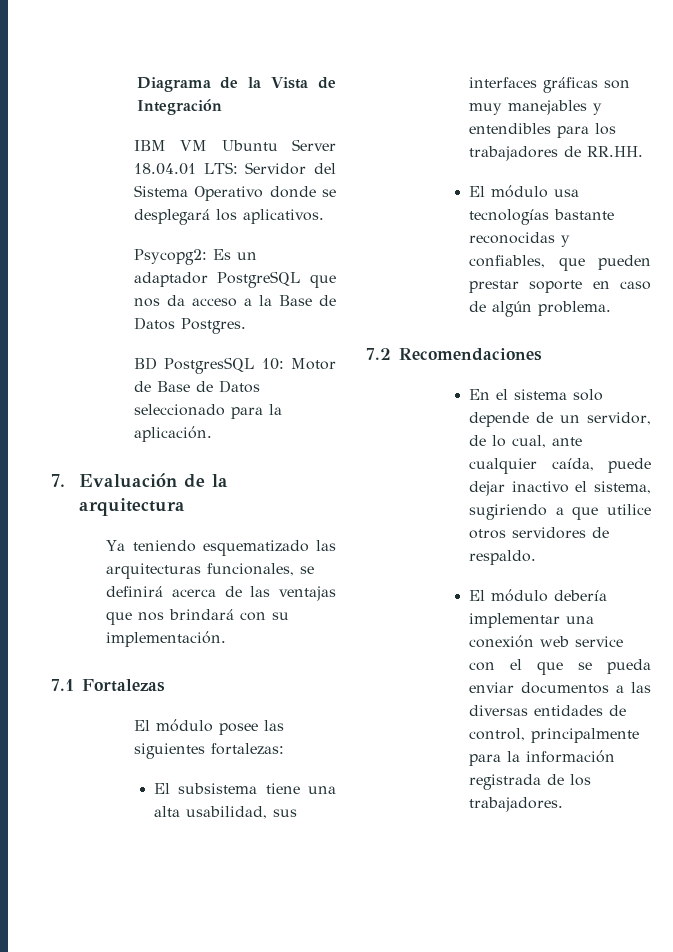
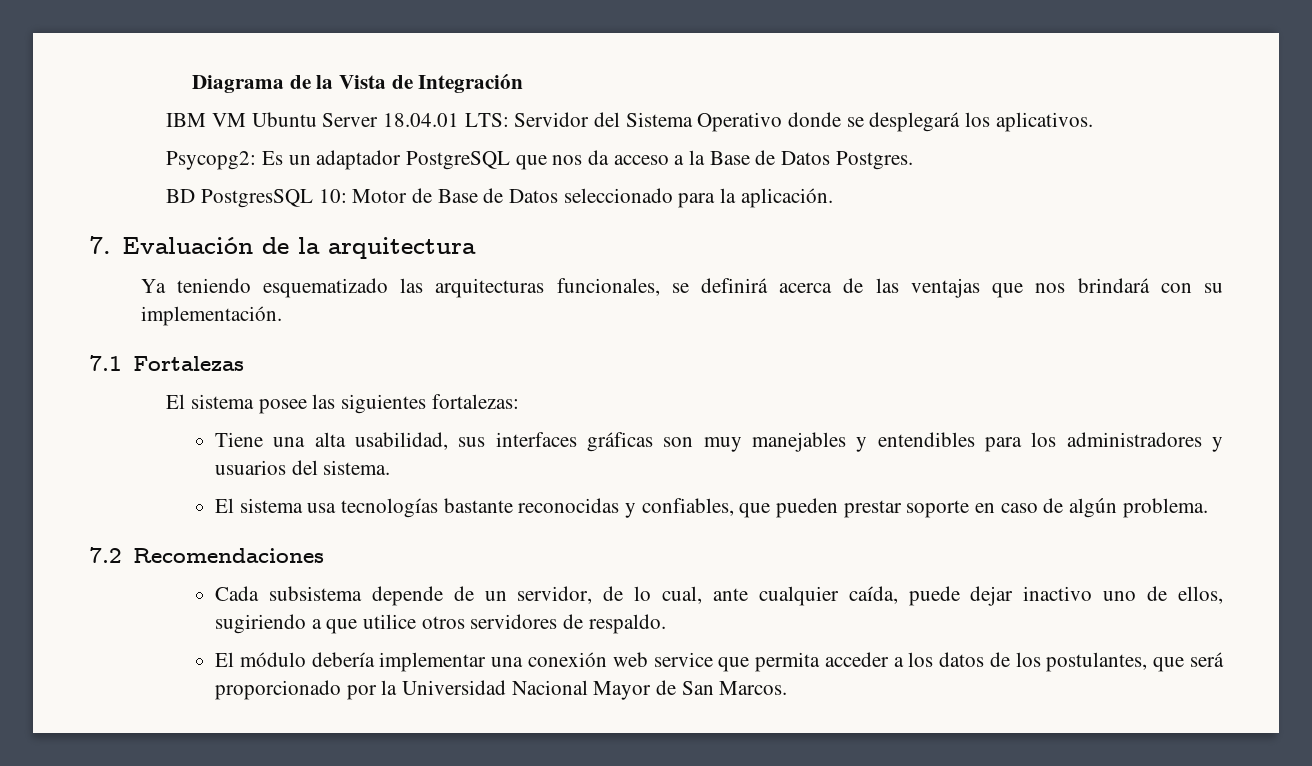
[155,719,213,732] módulo -> [190,394,254,409] sistema
[154,783,300,794] El subsistema tiene -> [215,432,264,447] Tiene
[469,146,644,161] [469,185,549,198] trabajadores de RR.HH. // El módulo -> [1066,432,1223,452] [215,460,391,475] [215,498,303,513] administradores y usuarios del sistema. // El sistema
[469,389,604,401] En el sistema solo -> [215,586,362,601] Cada subsistema
[575,481,651,494] el sistema, -> [1103,586,1224,604] uno de ellos,
[469,659,651,675] [469,682,651,694] [469,705,627,716] [469,728,640,743] [469,750,616,766] [469,774,592,790] [469,797,564,812] con el que se pueda enviar documentos a las diversas entidades de control, principalmente para la información registrada de los trabajadores. -> [718,652,1224,672] [215,680,788,700] que permita acceder a los datos de los postulantes, que será proporcionado por la Universidad Nacional Mayor de San Marcos.

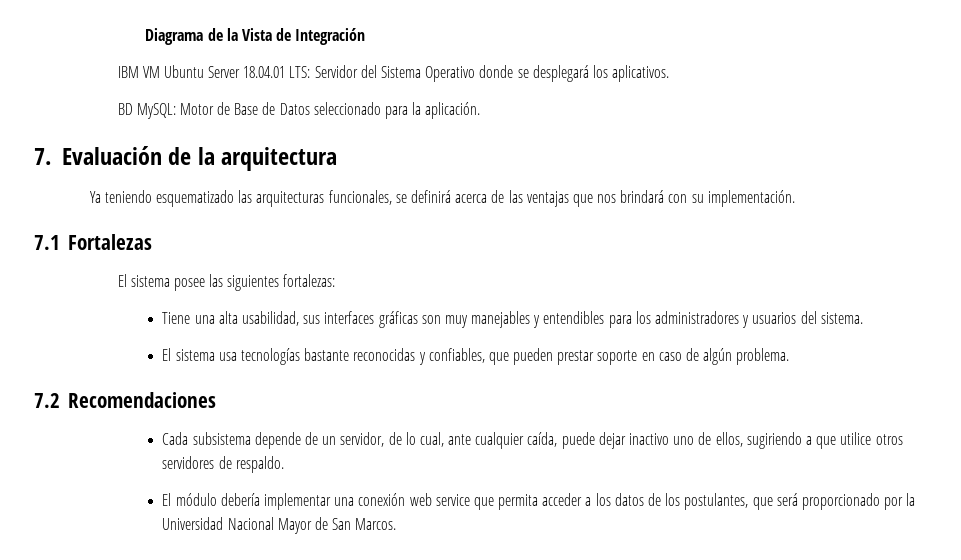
[166,150,913,170] // Psycopg2: Es un adaptador PostgreSQL que nos da acceso a la Base de Datos Postgres. -> (670, 73) none
[200,189,347,208] PostgresSQL 10: -> [136,103,176,119] MySQL:

